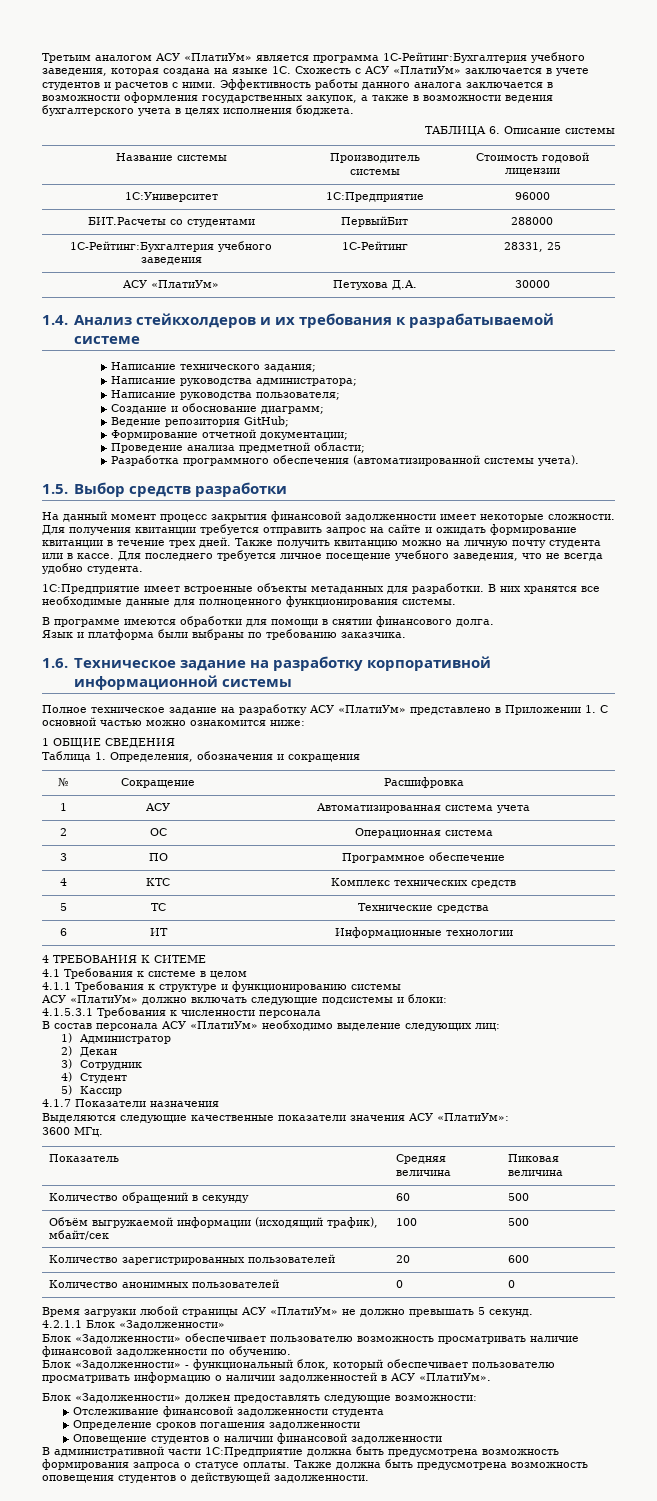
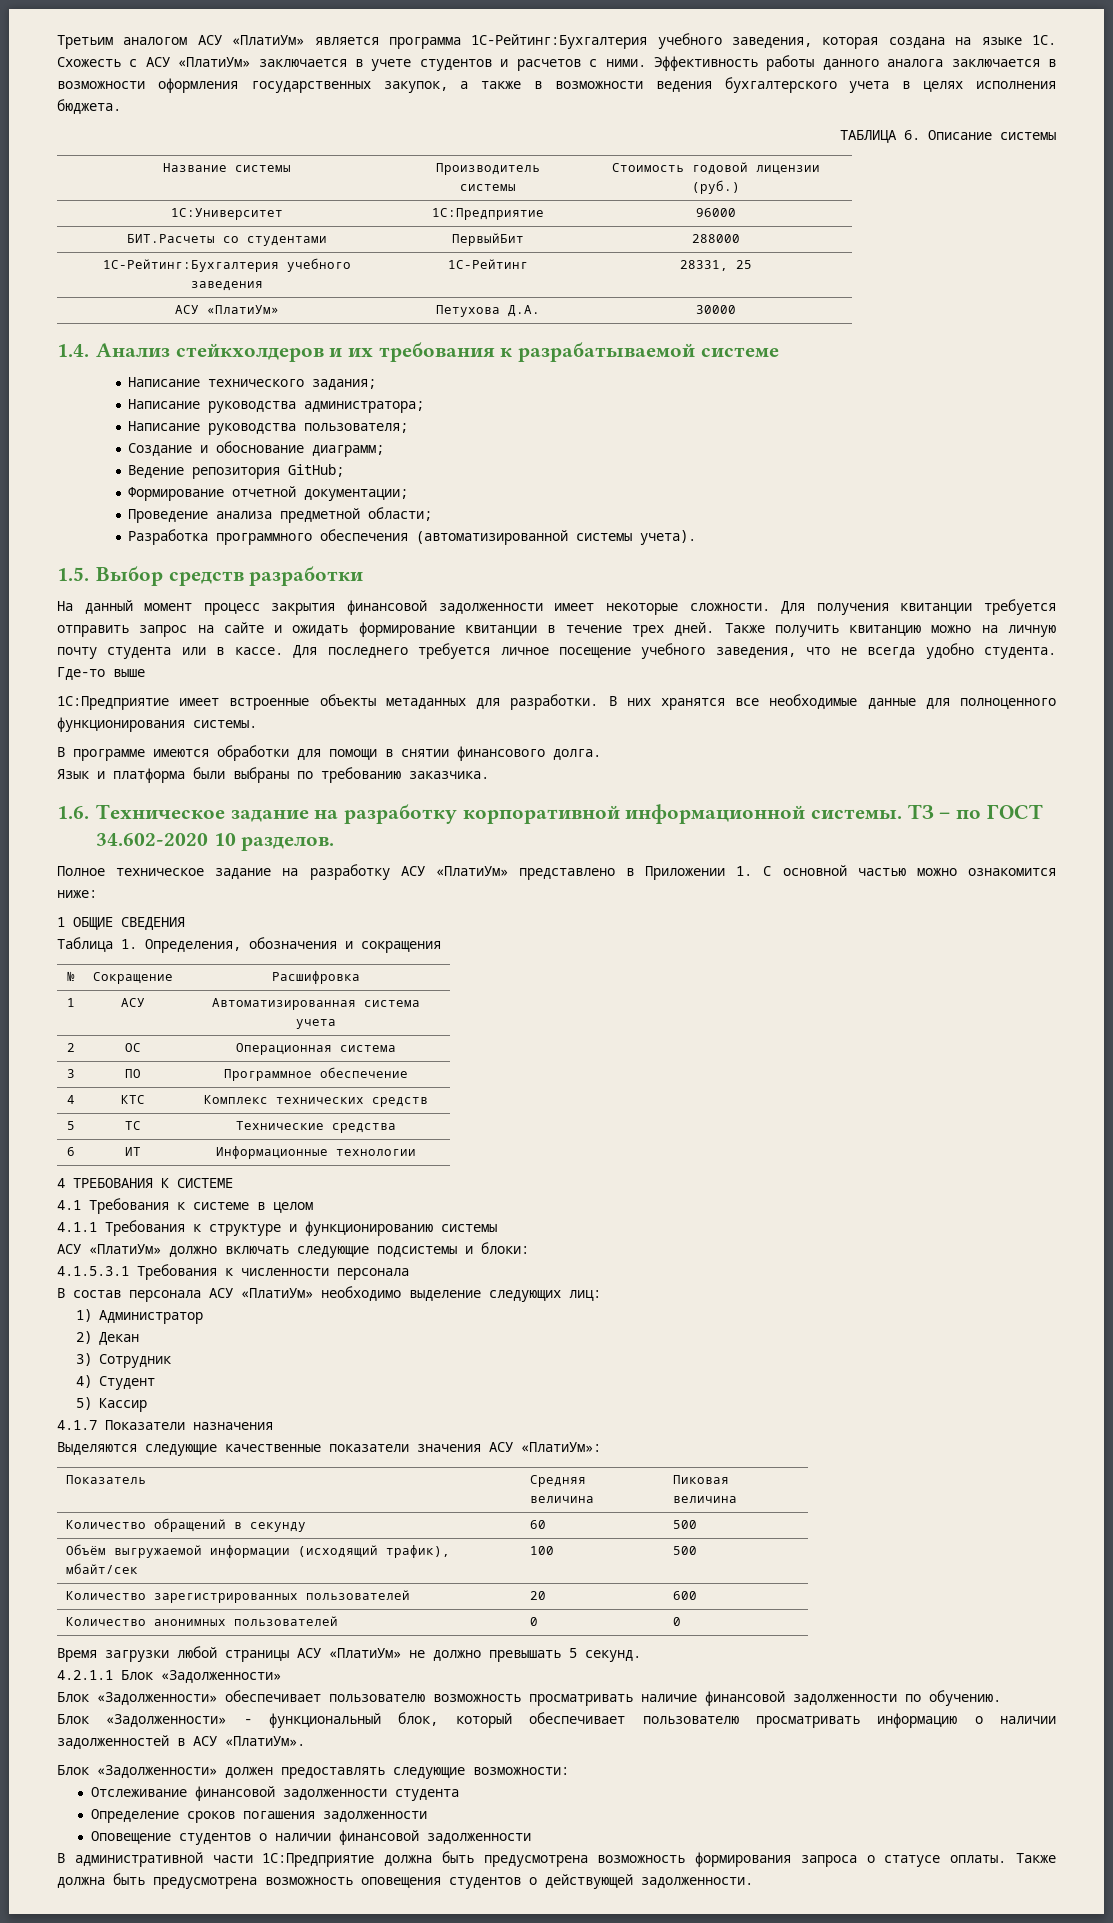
(560, 172) none -> [691,180,740,194] (руб.)
(143, 570) none -> [57,667,145,680] Где-то выше
[221,679,292,687] системы -> [811,804,1043,819] [96,833,335,851] системы. ТЗ – по ГОСТ 34.602-2020 10 разделов.
[154,955,206,963] СИТЕМЕ -> [177,1178,233,1188] СИСТЕМЕ
[42,1127,103,1137] // 3600 МГц. -> (601, 1447) none

